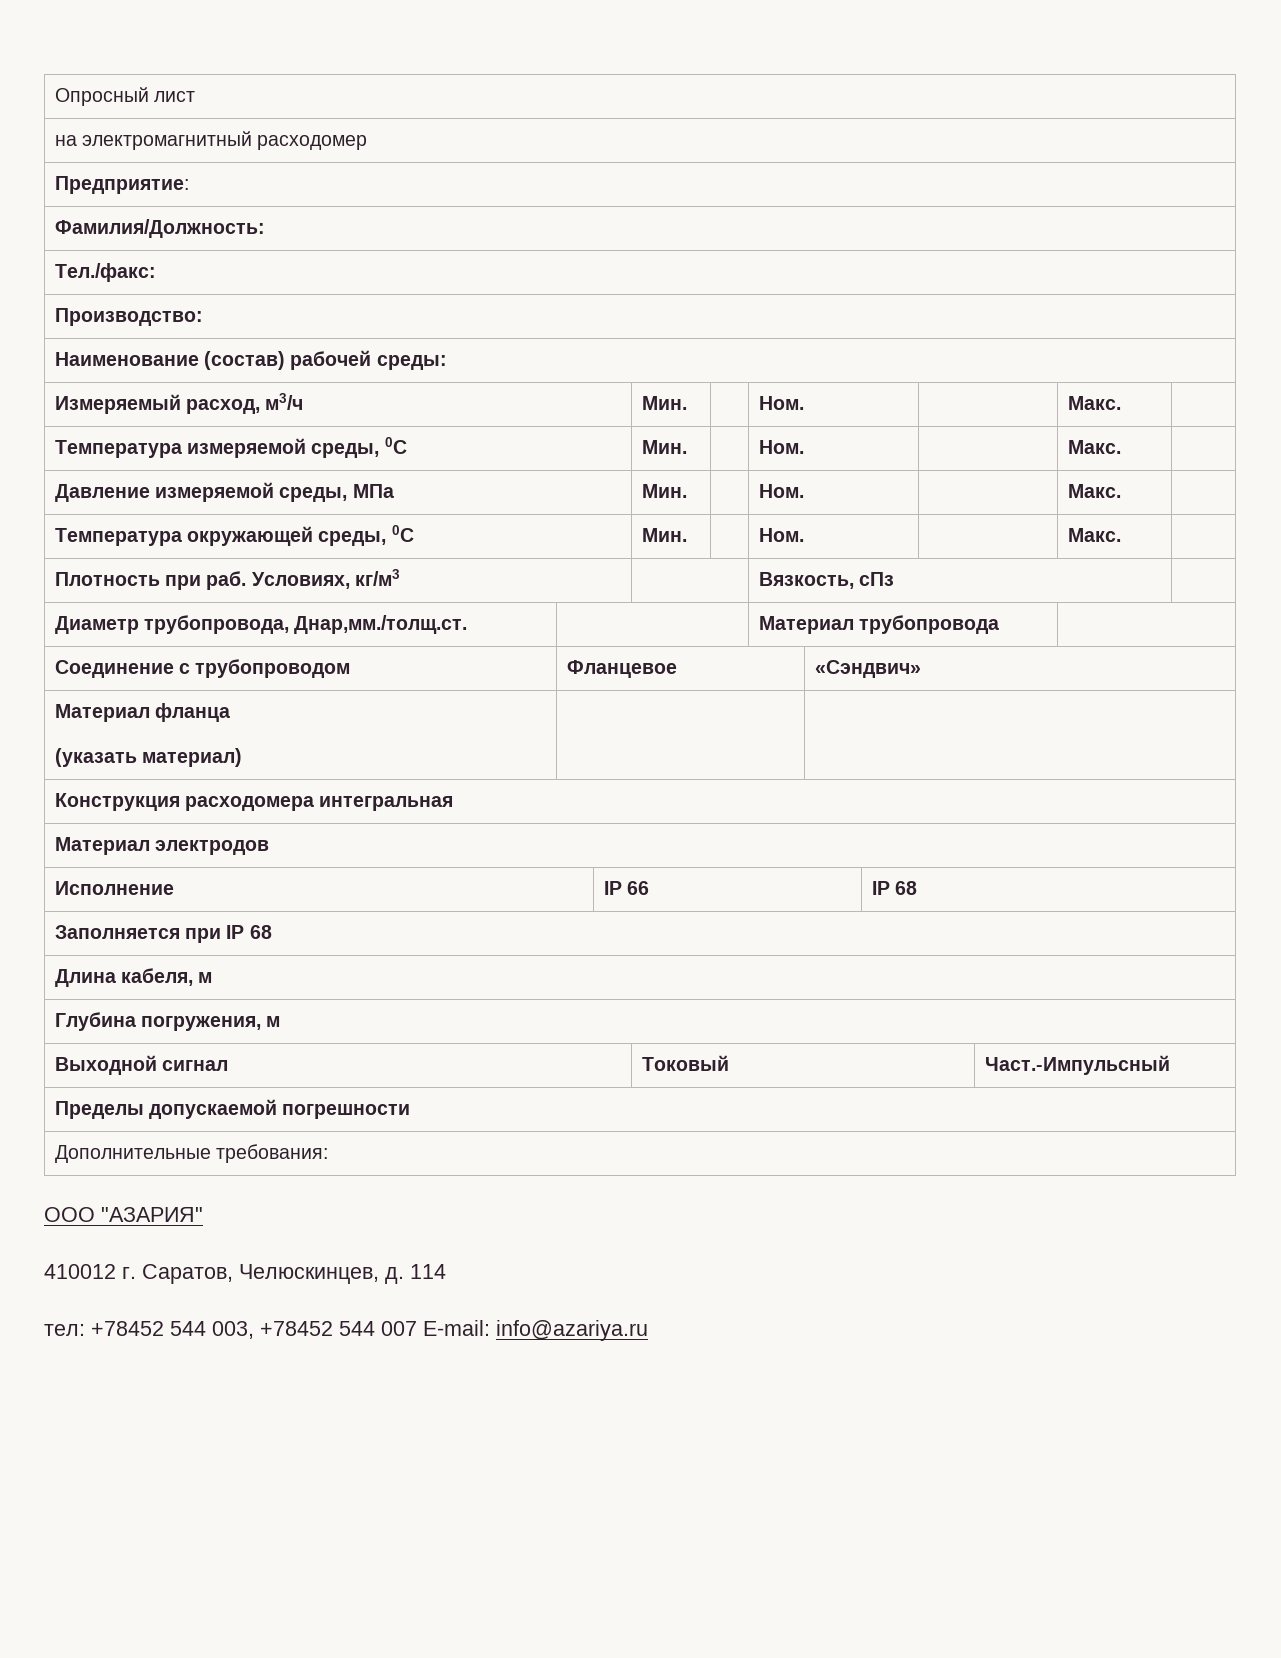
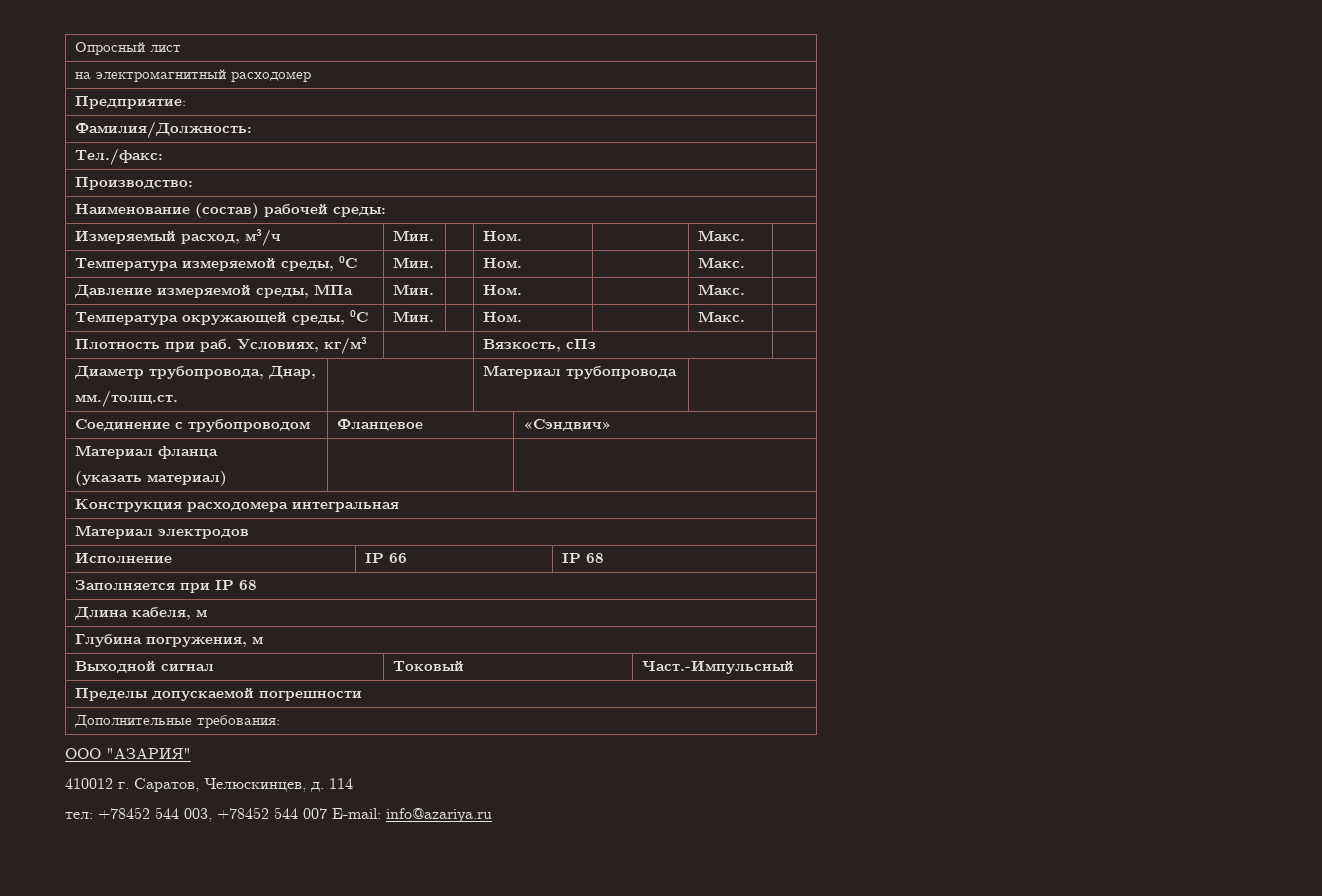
[294,615,468,634] Днар,мм./толщ.ст. -> [268,366,317,379] [75,390,179,407] Днар, // мм./толщ.ст.

